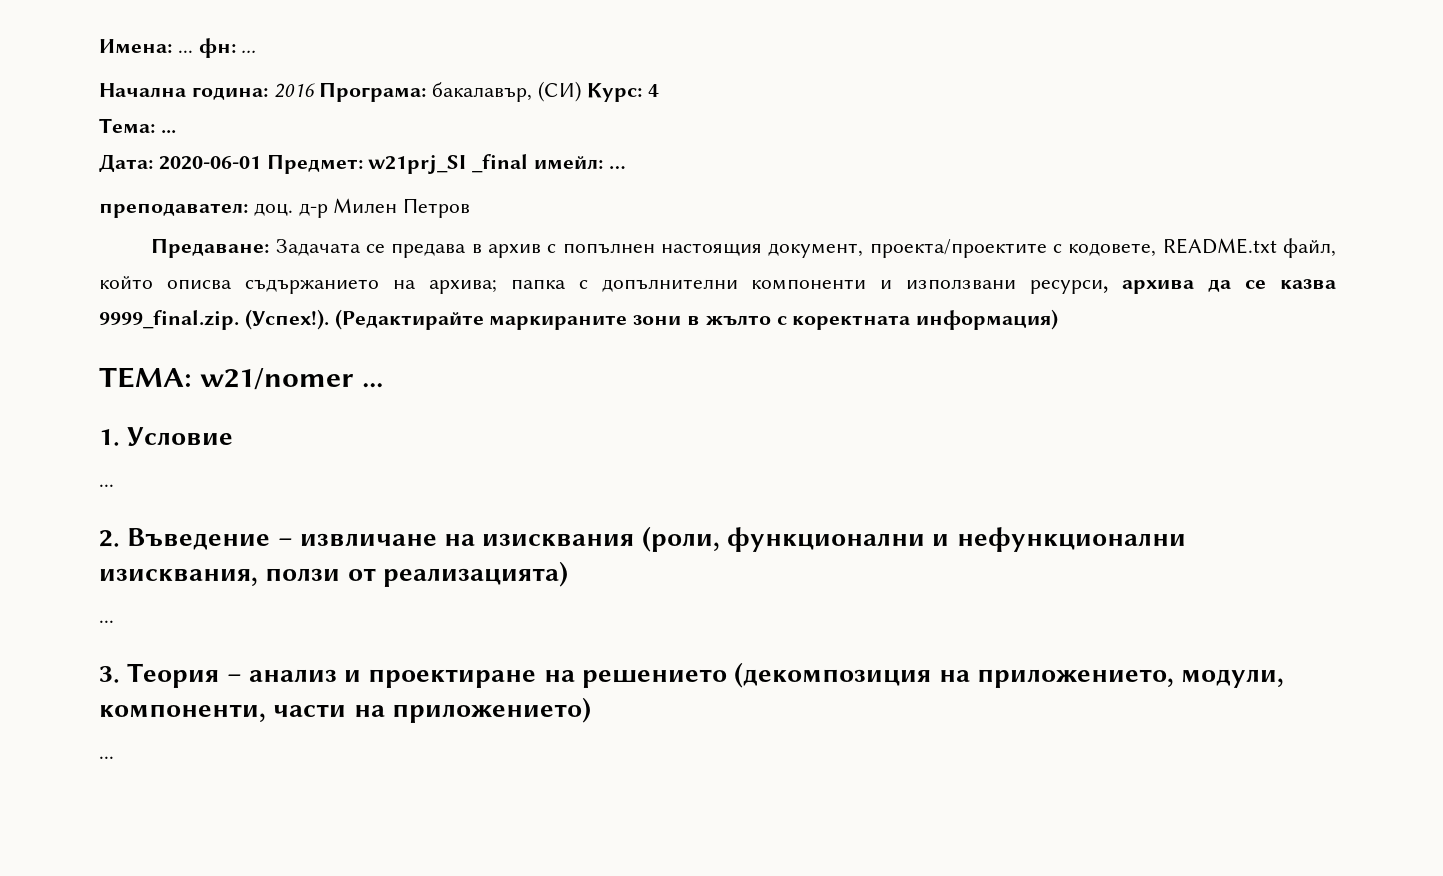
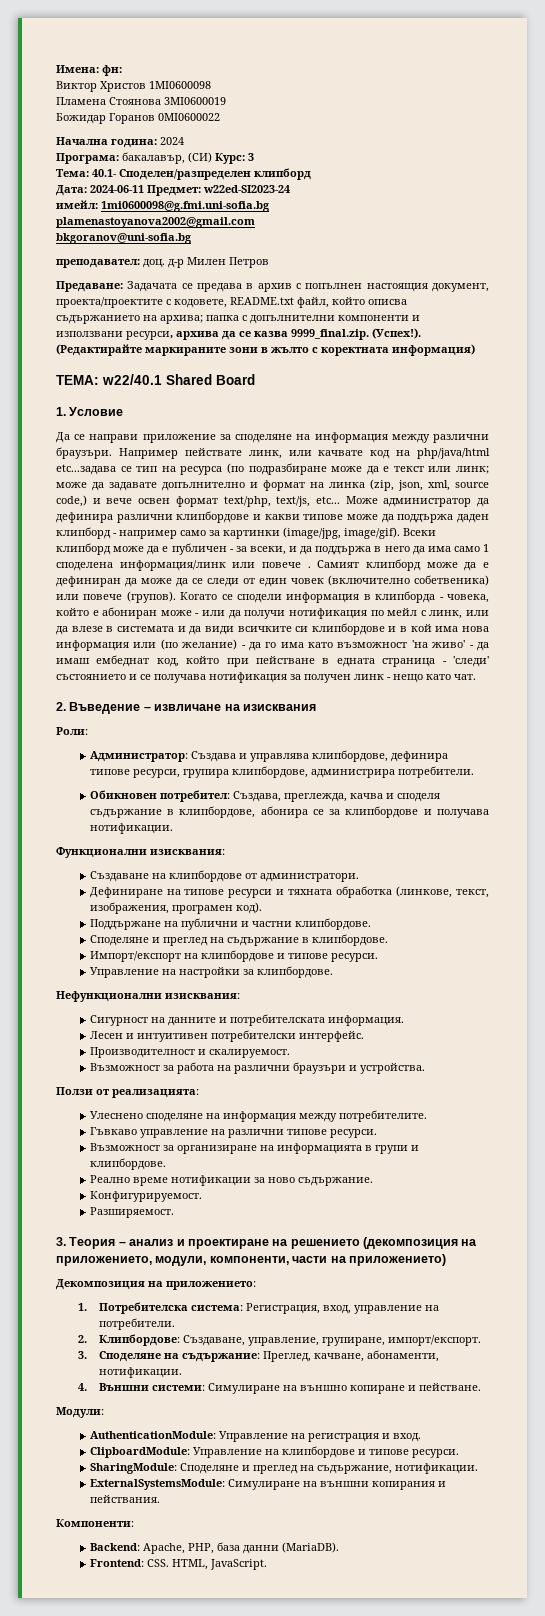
[177,50,193,53] ... -> (99, 69) none
[241,50,257,53] ... -> [56,81,211,92] [56,97,226,105] [56,113,220,124] // Виктор Христов 1MI0600098 // Пламена Стоянова 3MI0600019 // Божидар Горанов 0MI0600022
[273,83,315,98] 2016 -> [160,137,184,145] 2024 //
[647,84,659,97] 4 -> [248,153,254,161] 3
[160,130,176,134] [99,154,625,174] ... // Дата: 2020-06-01 Предмет: w21prj_SI _final имейл: … -> [92,168,311,180] [56,185,290,196] [56,200,270,212] [56,217,255,228] [56,233,192,244] 40.1- Споделен/разпределен клипборд // Дата: 2024-06-11 Предмет: w22ed-SI2023-24 // имейл: 1mi0600098@g.fmi.uni-sofia.bg // plamenastoyanova2002@gmail.com // bkgoranov@uni-sofia.bg
[200,368,384,390] w21/nomer ... -> [102,374,255,385] w22/40.1 Shared Board
[99,484,114,487] ... -> [56,432,490,443] [56,447,490,459] [56,463,489,475] [56,479,489,491] [56,495,489,507] [56,511,489,523] [56,527,436,539] [56,543,489,555] [56,559,490,571] [56,575,489,587] [56,591,489,603] [56,607,490,619] [56,623,490,635] [56,639,489,651] [56,655,489,667] [56,672,476,683] Да се направи приложение за споделяне на информация между различни браузъри. Например пействате линк, или качвате код на php/java/html etc...задава се тип на ресурса (по подразбиране може да е текст или линк; може да задавате допълнително и формат на линка (zip, json, xml, source code,) и вече освен формат text/php, text/js, etc... Може администратор да дефинира различни клипбордове и какви типове може да поддържа даден клипборд - например само за картинки (image/jpg, image/gif). Всеки клипборд може да е публичен - за всеки, и да поддържа в него да има само 1 споделена информация/линк или повече . Самият клипборд може да е дефиниран да може да се следи от един човек (включително собетвеника) или повече (групов). Когато се сподели информация в клипборда - човека, който е абониран може - или да получи нотификация по мейл с линк, или да влезе в системата и да види всичките си клипбордове и в кой има нова информация или (по желание) - да го има като възможност 'на живо' - да имаш ембеднат код, който при пействане в едната страница - 'следи' състоянието и се получава нотификация за получен линк - нещо като чат.
[641,526,1186,552] [99,561,568,587] [99,620,114,623] (роли, функционални и нефункционални изисквания, ползи от реализацията) // ... -> [56,727,88,735] [89,750,448,762] [89,766,474,778] [89,790,440,802] [89,806,489,818] [89,823,173,834] [56,847,225,858] [89,870,359,882] [89,886,490,898] [89,902,262,914] [89,918,371,930] [89,934,388,946] [89,950,378,962] [89,966,333,978] [56,991,240,1002] [89,1014,404,1026] [89,1030,364,1042] [89,1047,290,1058] [89,1062,425,1074] [56,1087,199,1098] [89,1110,427,1122] [89,1127,377,1138] [89,1143,419,1154] [89,1158,166,1170] [89,1175,373,1186] [89,1191,202,1202] [89,1207,174,1218] // Роли: // Администратор: Създава и управлява клипбордове, дефинира типове ресурси, групира клипбордове, администрира потребители. // Обикновен потребител: Създава, преглежда, качва и споделя съдържание в клипбордове, абонира се за клипбордове и получава нотификации. // Функционални изисквания: // Създаване на клипбордове от администратори. // Дефиниране на типове ресурси и тяхната обработка (линкове, текст, изображения, програмен код). // Поддържане на публични и частни клипбордове. // Споделяне и преглед на съдържание в клипбордове. // Импорт/експорт на клипбордове и типове ресурси. // Управление на настройки за клипбордове. // Нефункционални изисквания: // Сигурност на данните и потребителската информация. // Лесен и интуитивен потребителски интерфейс. // Производителност и скалируемост. // Възможност за работа на различни браузъри и устройства. // Ползи от реализацията: // Улеснено споделяне на информация между потребителите. // Гъвкаво управление на различни типове ресурси. // Възможност за организиране на информацията в групи и клипбордове. // Реално време нотификации за ново съдържание. // Конфигурируемост. // Разширяемост.
[99,756,114,759] ... -> [56,1279,256,1290] [77,1302,440,1314] [99,1318,176,1330] [77,1334,482,1346] [77,1350,440,1362] [99,1367,183,1378] [77,1383,482,1394] [56,1407,104,1418] [89,1431,421,1442] [89,1446,459,1458] [89,1463,478,1474] [89,1479,446,1490] [89,1495,160,1503] [56,1519,134,1527] [89,1542,339,1554] [89,1559,267,1570] Декомпозиция на приложението: // 1. Потребителска система: Регистрация, вход, управление на потребители. // 2. Клипбордове: Създаване, управление, групиране, импорт/експорт. // 3. Споделяне на съдържание: Преглед, качване, абонаменти, нотификации. // 4. Външни системи: Симулиране на външно копиране и пействане. // Модули: // AuthenticationModule: Управление на регистрация и вход. // ClipboardModule: Управление на клипбордове и типове ресурси. // SharingModule: Споделяне и преглед на съдържание, нотификации. // ExternalSystemsModule: Симулиране на външни копирания и пействания. // Компоненти: // Backend: Apache, PHP, база данни (MariaDB). // Frontend: CSS. HTML, JavaScript.

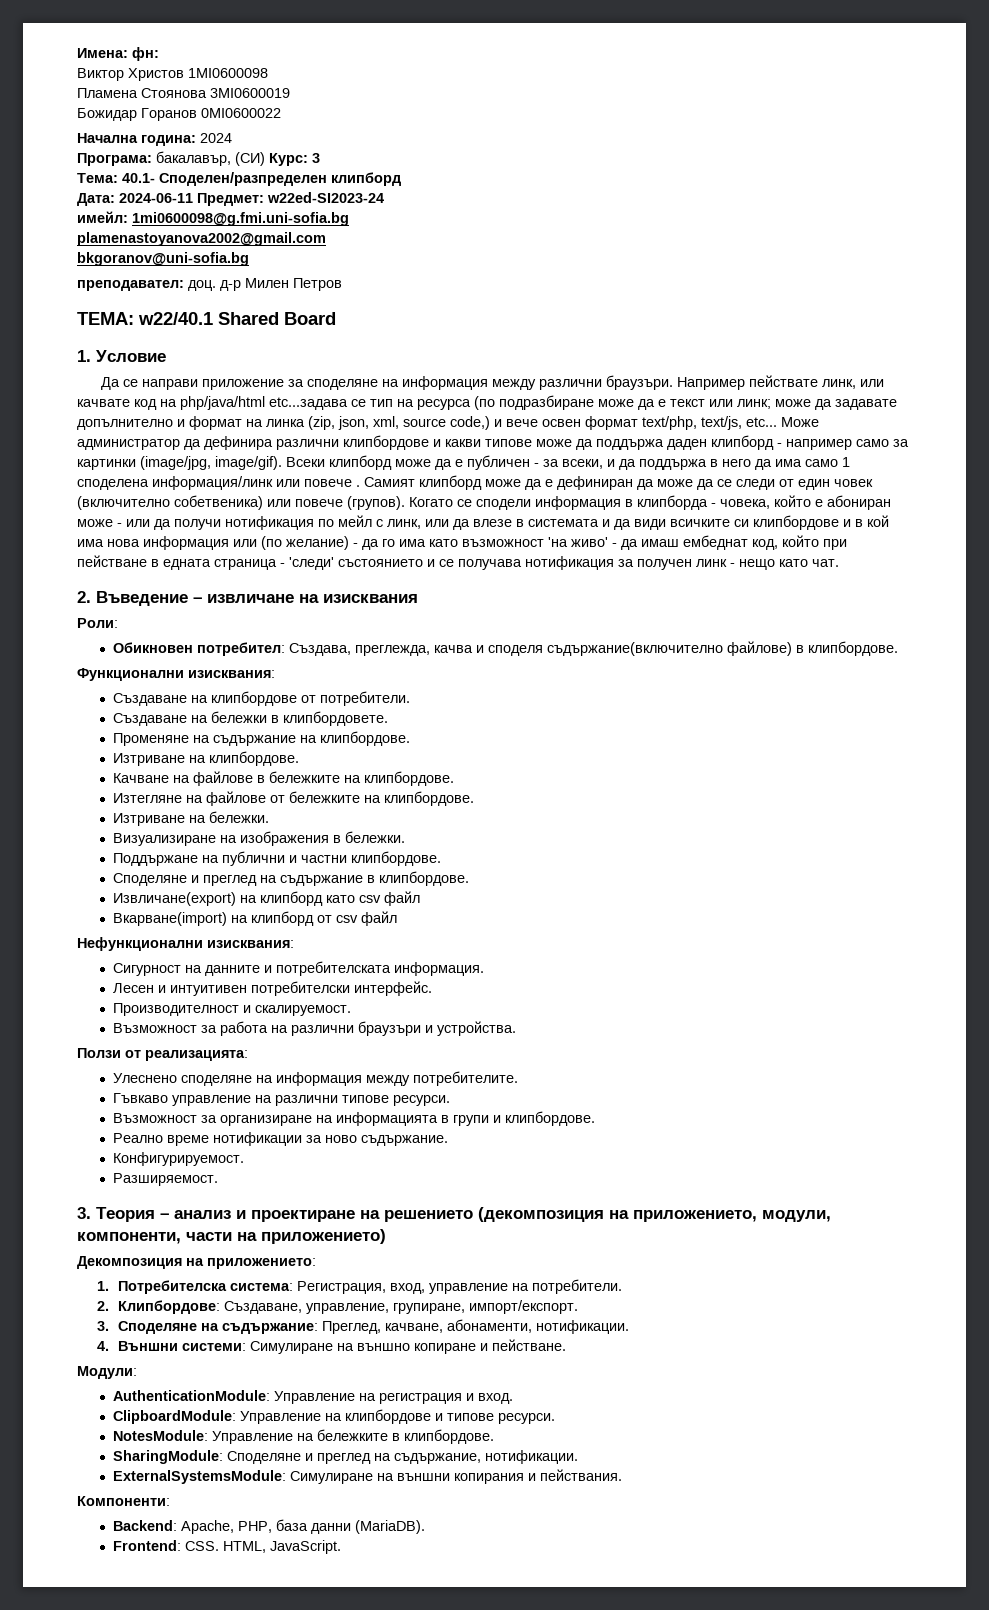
[56,281,489,292] [56,297,407,308] [56,315,420,324] [56,328,421,340] [56,344,475,356] // Предаване: Задачата се предава в архив с попълнен настоящия документ, проекта/проектите с кодовете, README.txt файл, който описва съдържанието на архива; папка с допълнителни компоненти и използвани ресурси, архива да се казва 9999_final.zip. (Успех!). (Редактирайте маркираните зони в жълто с коректната информация) -> (342, 284) none
[89,750,448,762] [89,766,474,778] // Администратор: Създава и управлява клипбордове, дефинира типове ресурси, групира клипбордове, администрира потребители. -> (118, 623) none
[89,806,489,818] [89,823,173,834] съдържание в клипбордове, абонира се за клипбордове и получава нотификации. -> [547,641,899,656] съдържание(включително файлове) в клипбордове.
[259,873,359,882] [89,886,490,898] [89,902,262,914] администратори. // Дефиниране на типове ресурси и тяхната обработка (линкове, текст, изображения, програмен код). -> [320,691,411,706] [113,711,389,726] [113,731,411,746] [113,751,300,766] [113,771,455,786] [113,791,475,806] [113,811,270,826] [113,831,406,846] потребители. // Създаване на бележки в клипбордовете. // Променяне на съдържание на клипбордове. // Изтриване на клипбордове. // Качване на файлове в бележките на клипбордове. // Изтегляне на файлове от бележките на клипбордове. // Изтриване на бележки. // Визуализиране на изображения в бележки.
[89,950,378,962] [89,966,333,978] Импорт/експорт на клипбордове и типове ресурси. // Управление на настройки за клипбордове. -> [113,891,421,906] [113,911,398,926] Извличане(export) на клипборд като csv файл // Вкарване(import) на клипборд от csv файл
(459, 1453) none -> [113,1429,495,1444] // NotesModule: Управление на бележките в клипбордове.

